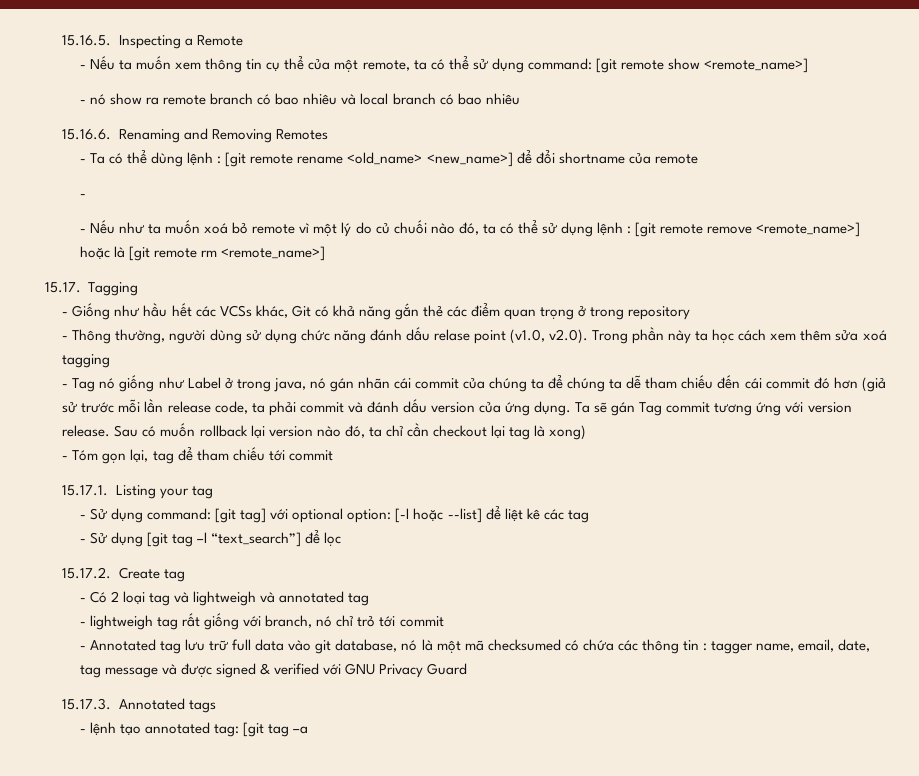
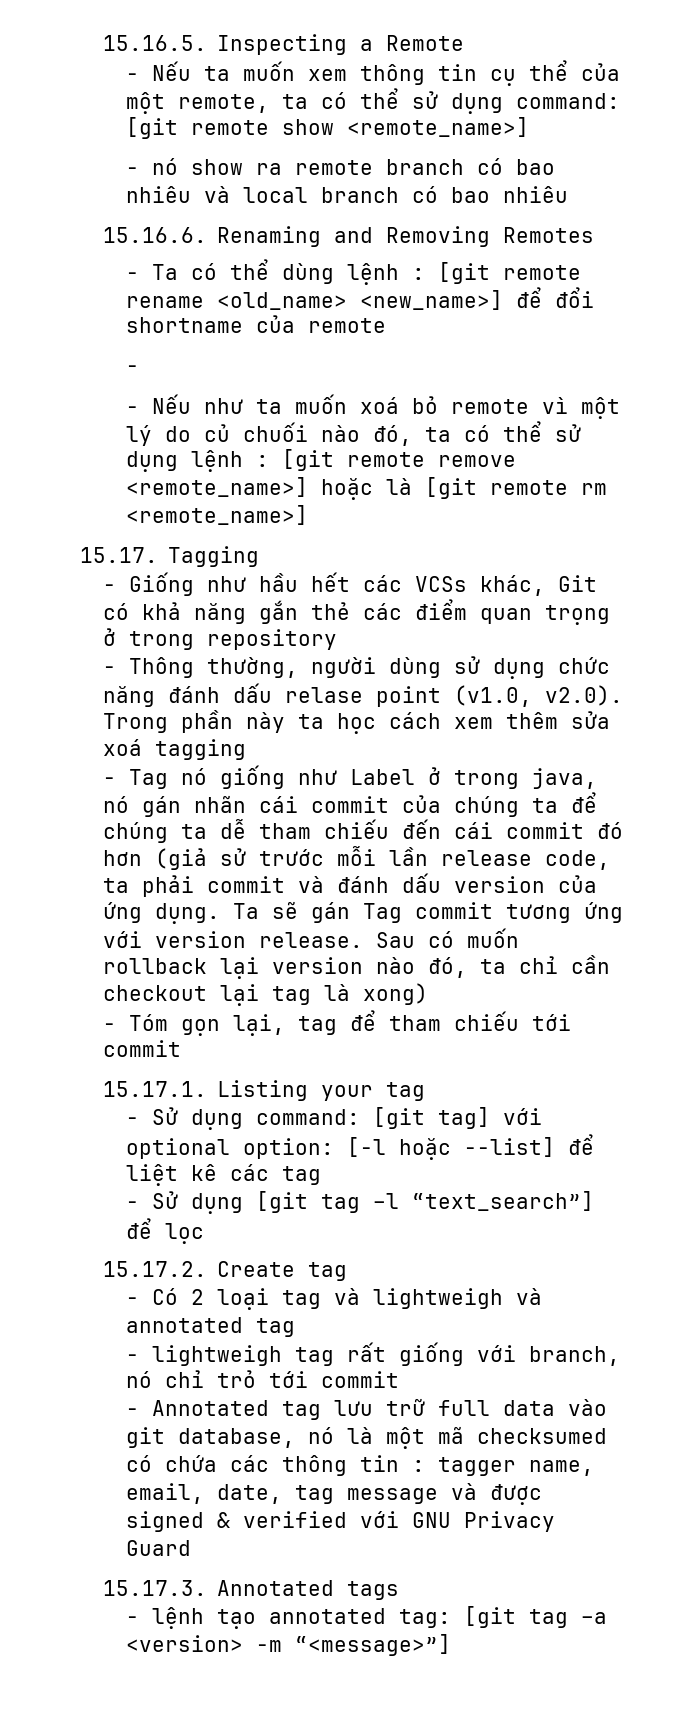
(309, 730) none -> [125,1634,451,1656] <version> -m “<message>”]

